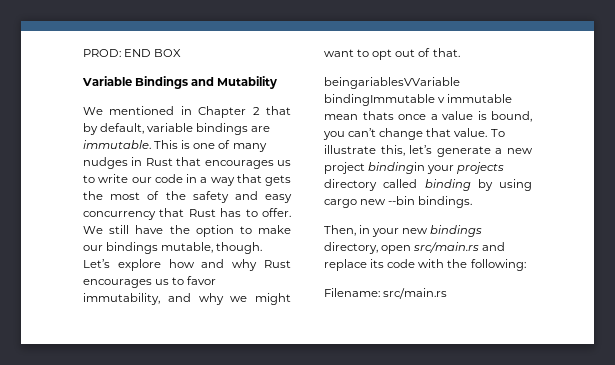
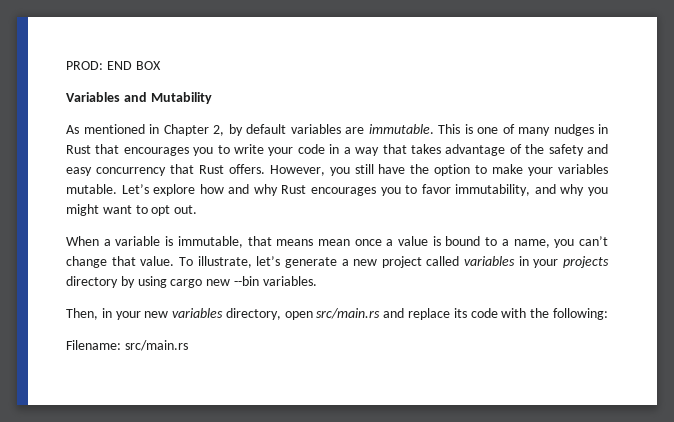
[82,76,189,89] Variable Bindings -> [66,92,120,102] Variables
[83,107,103,115] We -> [66,125,79,134] As
[252,106,291,115] [83,123,249,135] 2 that by default, variable bindings -> [213,124,341,136] 2, by default variables
[277,160,291,166] us -> [193,147,214,156] you
[131,177,152,183] our -> [268,147,294,156] your
[265,175,291,186] [83,191,141,200] gets the most -> [410,144,506,156] takes advantage
[220,208,291,217] [83,226,103,234] has to offer. We -> [228,164,350,176] offers. However, you
[83,242,263,254] our bindings mutable, though. -> [528,164,609,176] [66,184,117,194] your variables mutable.
[155,279,170,285] us -> [380,187,401,196] you
[230,296,248,302] we -> [587,187,608,196] you
[395,48,460,57] [324,77,460,89] [324,94,513,106] [324,111,532,122] out of that. // beingariablesVVariable bindingImmutable v immutable mean thats once a value is bound, -> [174,205,198,214] [66,236,550,248] out. // When a variable is immutable, that means mean once a value is bound to a name,
[324,145,405,156] illustrate this, -> [197,256,252,268] illustrate,
[368,162,426,174] bindingin -> [426,256,529,266] called variables in
[383,179,471,191] called binding -> (118, 282) none
[418,196,473,208] bindings. -> [262,276,317,286] variables.
[430,225,483,237] bindings -> [172,308,224,318] variables

